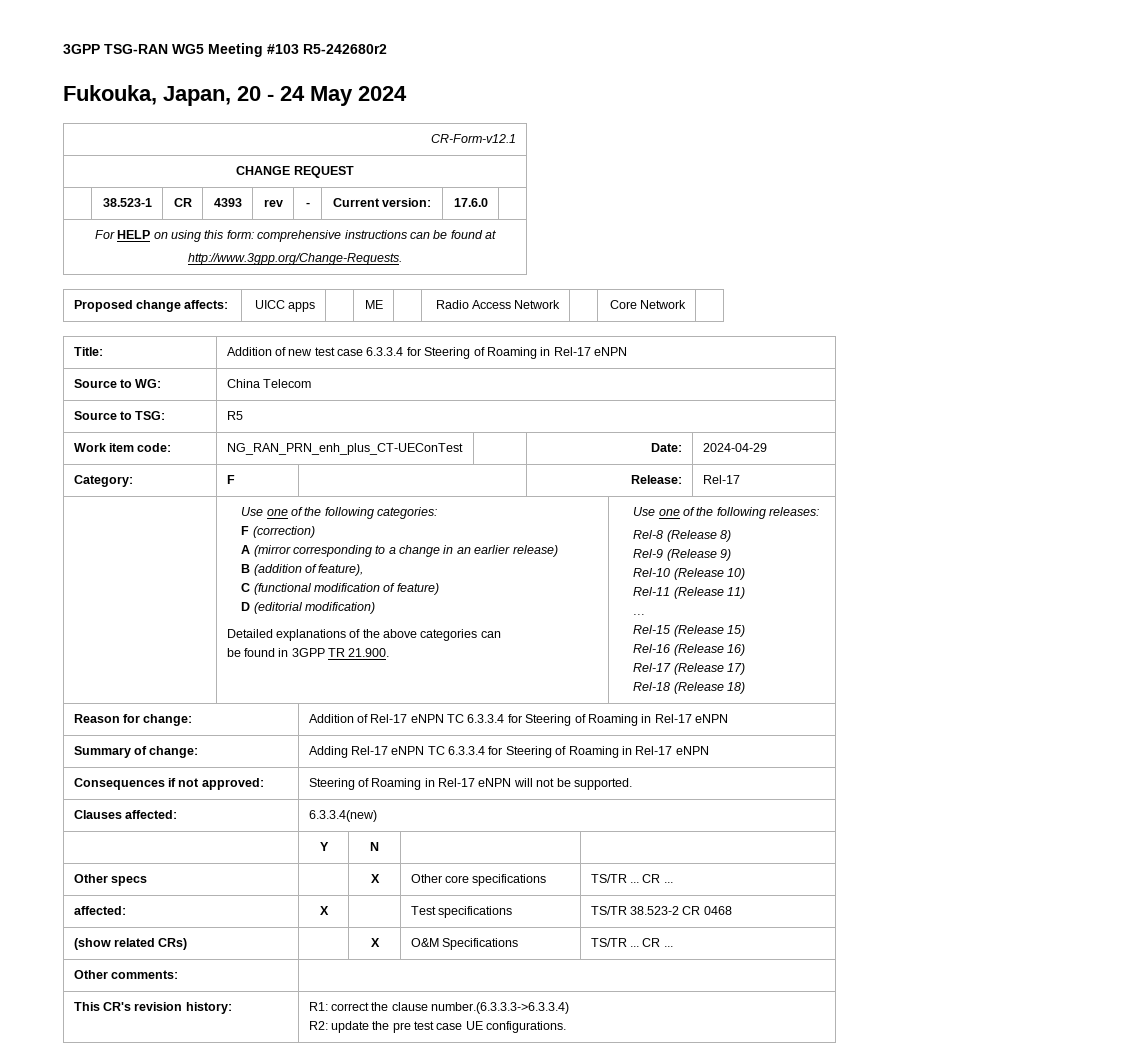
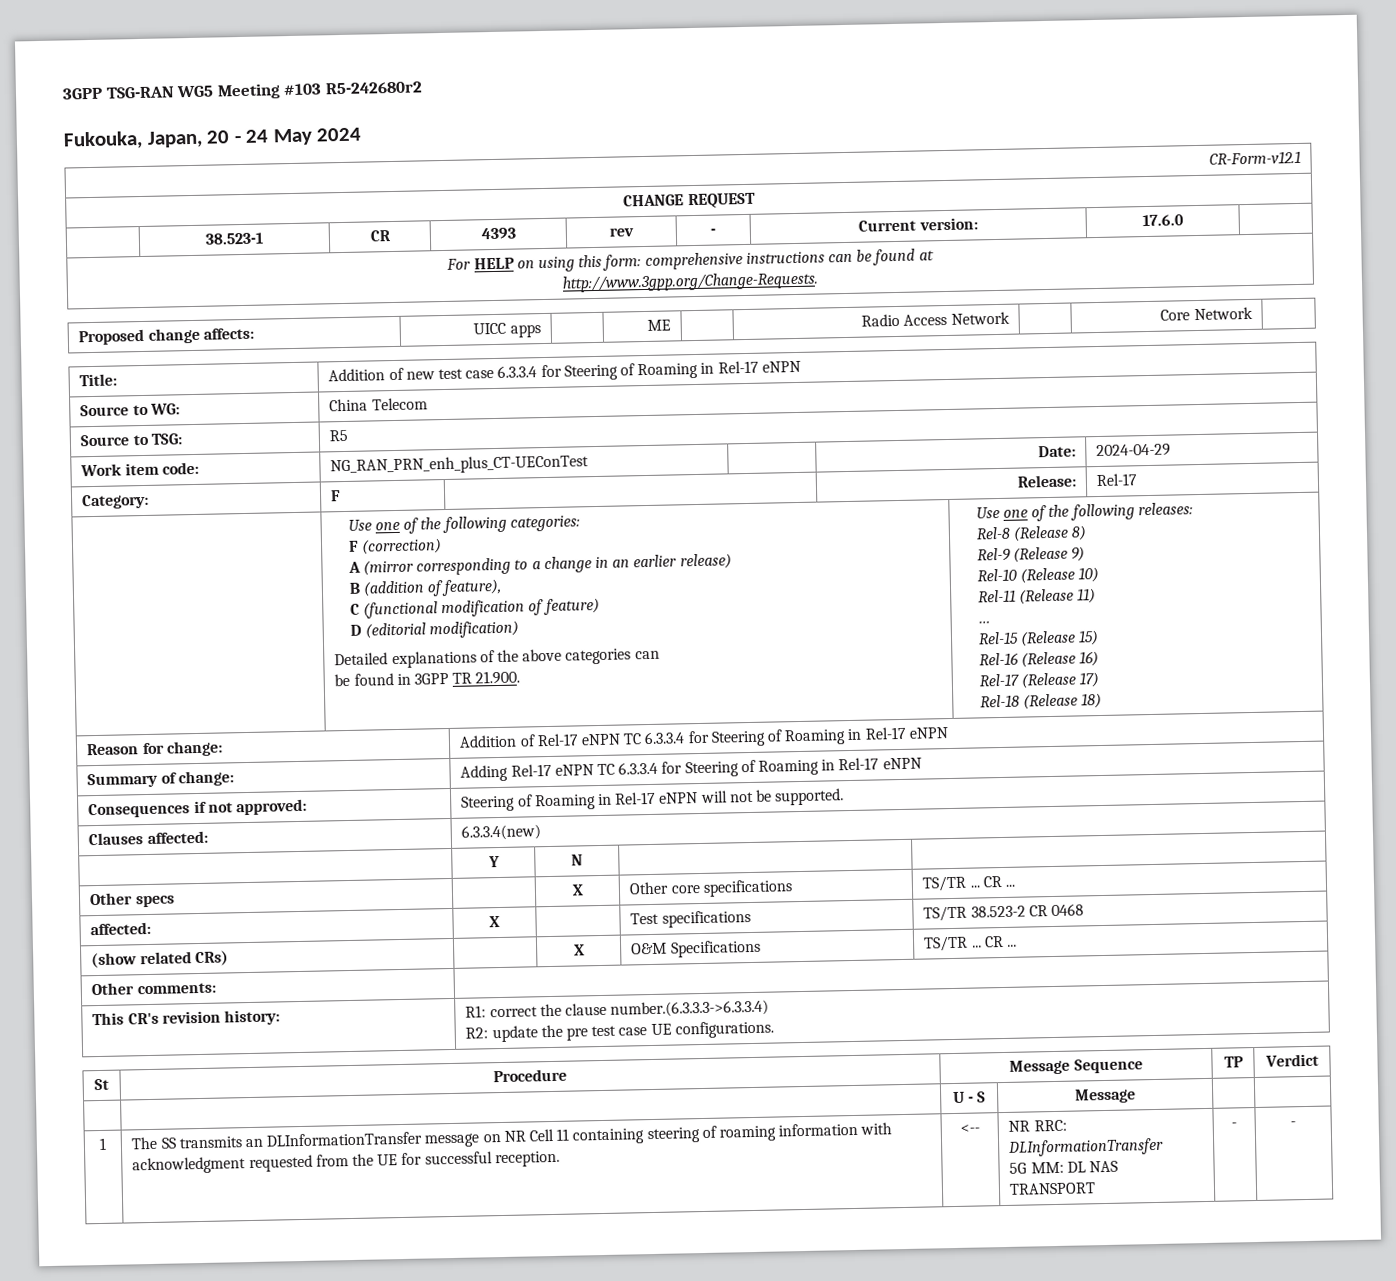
(567, 1027) none -> [94,1078,109,1091] [493,1068,567,1083] [1009,1058,1143,1075] [1223,1056,1244,1068] [1264,1053,1319,1067] [952,1091,987,1104] [1075,1088,1136,1104] [99,1137,107,1150] [131,1122,893,1150] [132,1150,560,1175] [959,1124,980,1133] [1008,1119,1067,1132] [1008,1137,1165,1157] [1009,1160,1119,1174] [1009,1182,1097,1195] [1231,1122,1237,1128] [1290,1121,1296,1127] // St | Procedure | Message Sequence | TP | Verdict // | | U - S | Message | | // 1 | The SS transmits an DLInformationTransfer message on NR Cell 11 containing steering of roaming information with acknowledgment requested from the UE for successful reception. | <-- | NR RRC: DLInformationTransfer // 5G MM: DL NAS TRANSPORT | - | -

